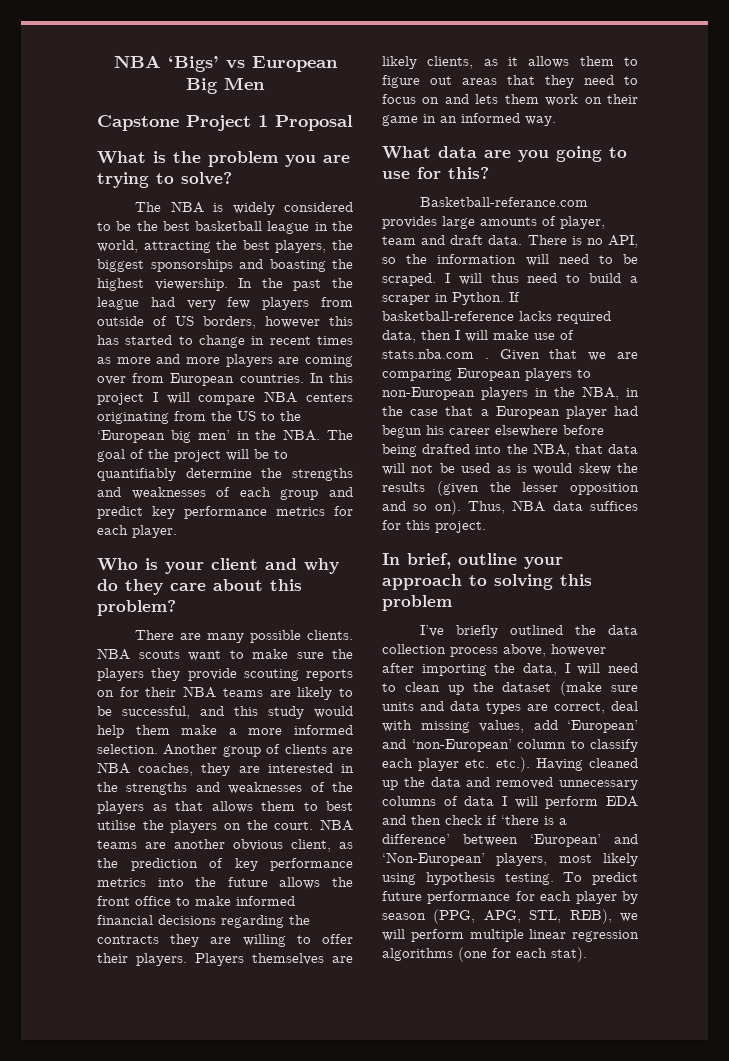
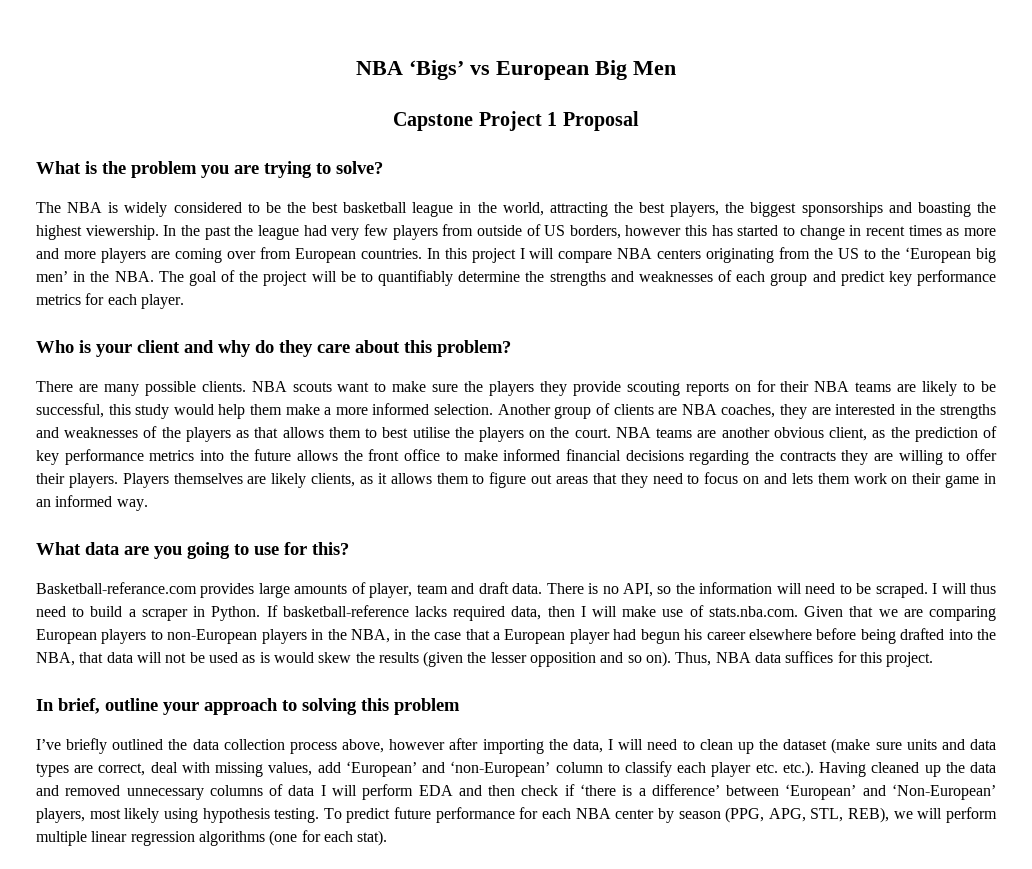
[200,706,224,716] and -> (104, 410) none
[382,349,489,359] stats.nba.com . -> [708,606,798,617] stats.nba.com.
[575,891,617,904] player -> [575,808,655,819] NBA center

